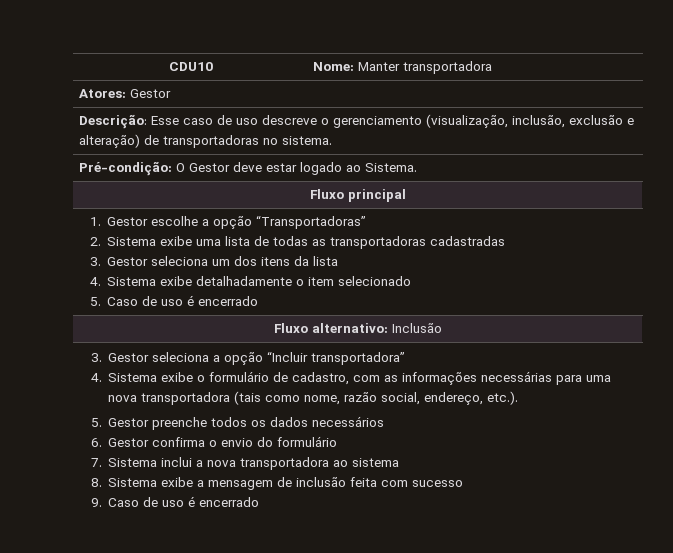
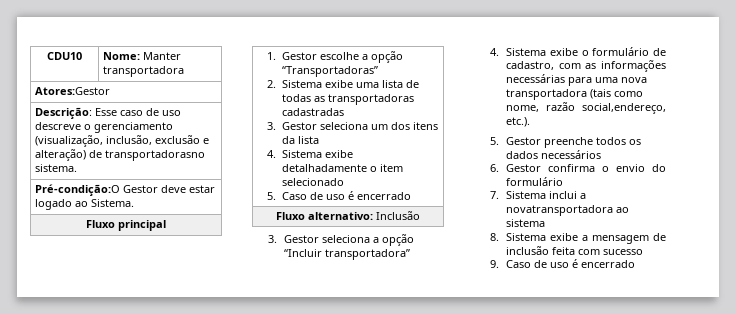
[78,89,171,98] Atores: Gestor -> [35,87,111,95] Atores:Gestor
[162,135,278,148] transportadoras no -> [105,150,206,161] transportadorasno
[78,161,185,176] Pré-condição: O -> [35,184,121,196] Pré-condição:O
[381,392,484,405] social, endereço, -> [582,103,666,114] social,endereço,
[207,457,330,470] nova transportadora -> [506,205,614,216] novatransportadora

